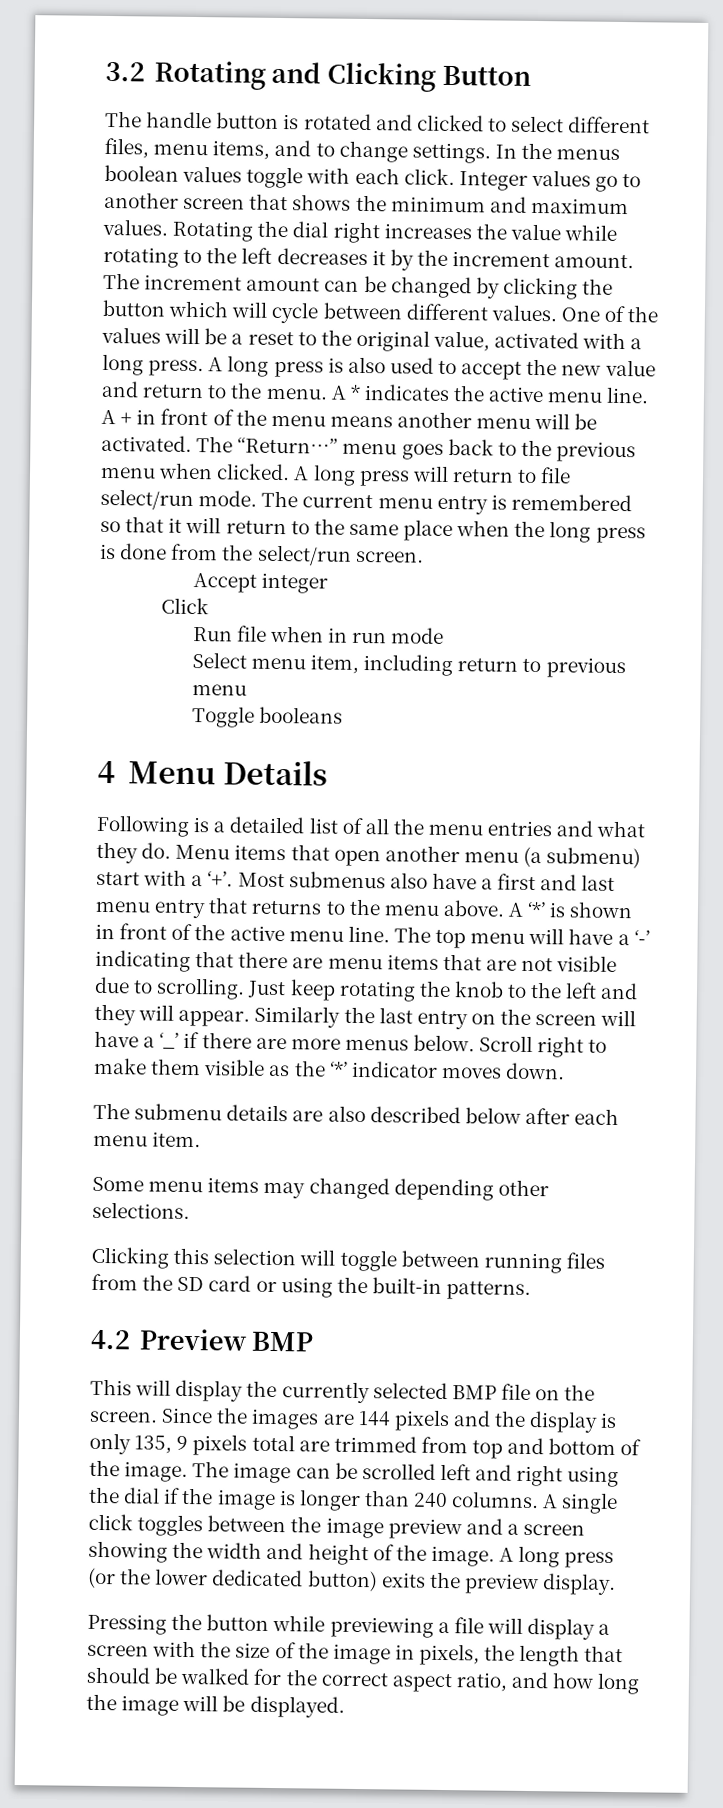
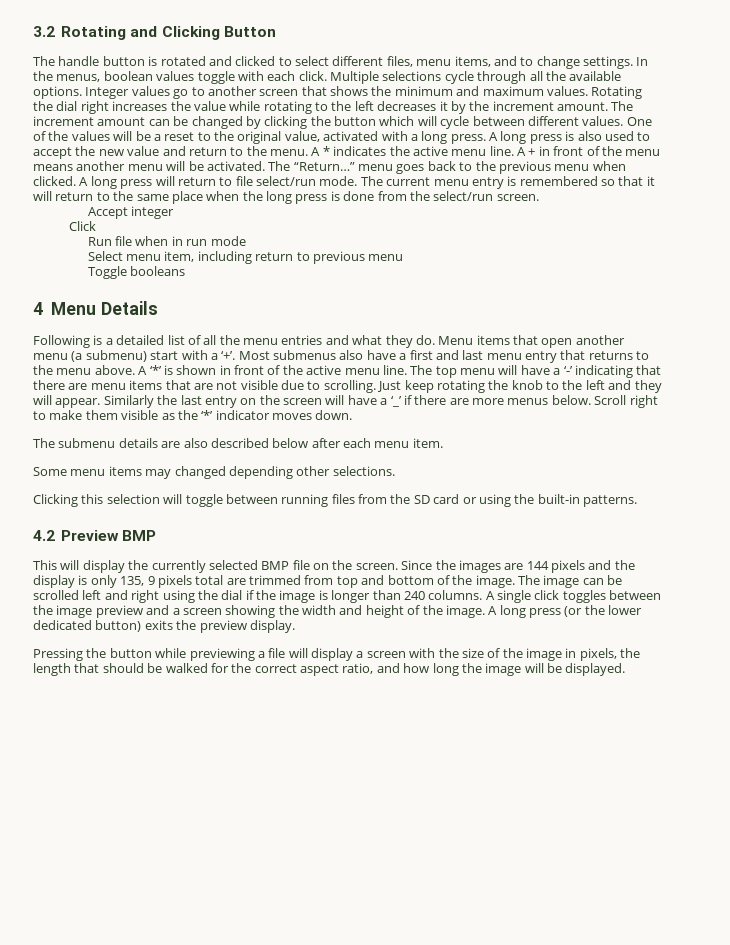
[556,148,621,160] menus -> [56,74,101,82] menus,
(455, 177) none -> [330,71,622,84] [33,86,82,99] Multiple selections cycle through all the available options.

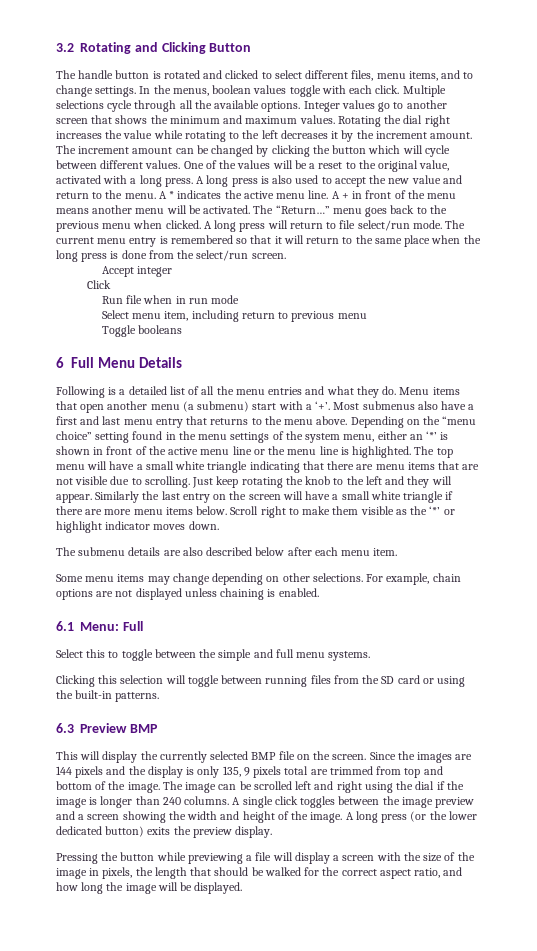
[33,302,43,315] 4 -> [56,357,95,368] 6 Full
[138,366,148,375] A -> [350,416,477,428] [56,431,423,443] Depending on the “menu choice” setting found in the menu settings of the system menu, either an
[382,365,407,375] line. -> [232,446,412,458] line or the menu line is highlighted.
[563,366,573,375] ‘-’ -> [145,461,248,473] small white triangle
[390,396,402,407] ‘_’ -> [341,491,444,503] small white triangle
[507,398,549,405] menus -> [133,507,193,515] menu items
(214, 415) none -> [443,509,455,515] [56,521,102,533] or highlight
[174,466,293,479] changed depending -> [172,573,280,585] change depending on
(395, 471) none -> [366,573,461,585] [56,588,319,600] [56,621,143,631] [56,649,371,661] For example, chain options are not displayed unless chaining is enabled. // 6.1 Menu: Full // Select this to toggle between the simple and full menu systems.
[33,530,55,541] 4.2 -> [56,723,74,733] 6.3

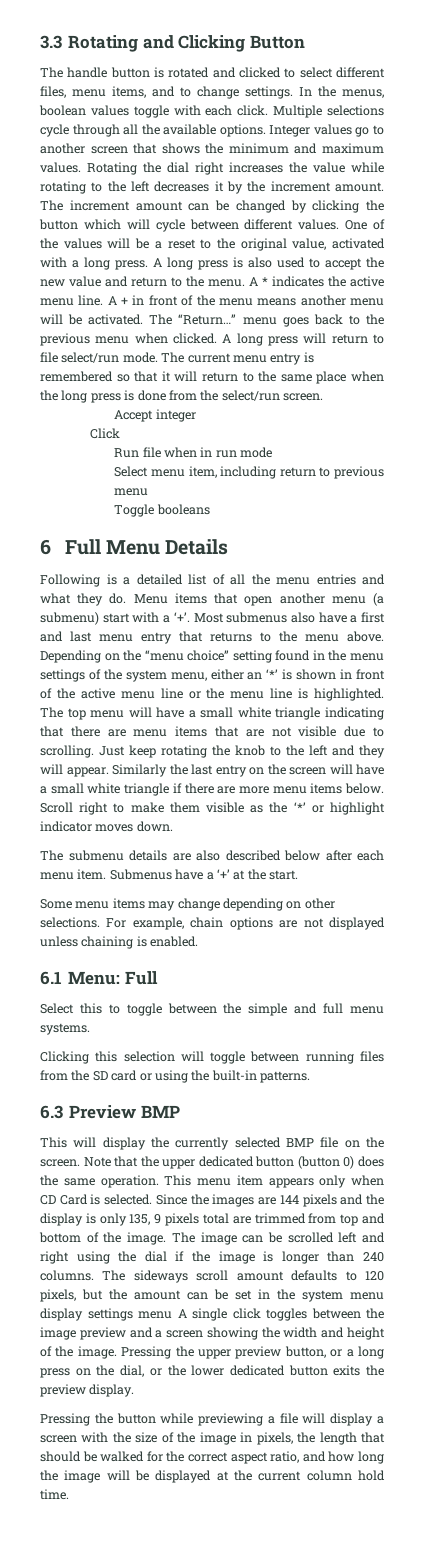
[56,43,74,52] 3.2 -> [40,35,62,49] 3.3
(398, 552) none -> [109,869,298,880] Submenus have a ‘+’ at the start.
(367, 757) none -> [83,1156,384,1169] [40,1175,384,1188] [40,1194,153,1205] Note that the upper dedicated button (button 0) does the same operation. This menu item appears only when CD Card is selected.
(230, 800) none -> [102,1270,384,1283] [40,1289,384,1302] [40,1308,172,1321] The sideways scroll amount defaults to 120 pixels, but the amount can be set in the system menu display settings menu
[345,811,427,823] A long press (or -> [121,1346,384,1359] [40,1365,162,1378] Pressing the upper preview button, or a long press on the dial, or
[105,826,145,837] button) -> [288,1365,328,1376] button
[194,882,243,894] displayed. -> [155,1470,385,1483] [40,1489,69,1500] displayed at the current column hold time.

